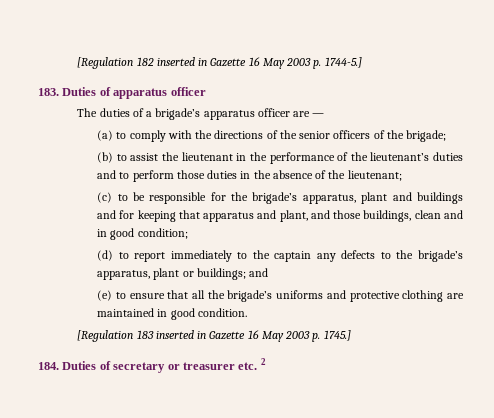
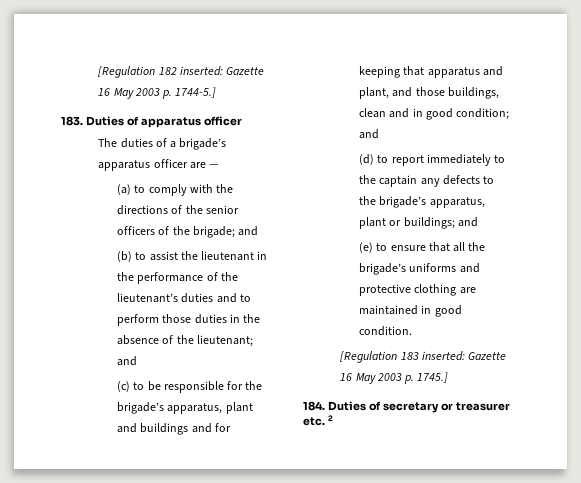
[156,57,208,66] inserted in -> [179,66,223,76] inserted:
(447, 136) none -> [238,226,259,236] and
(402, 175) none -> [117,356,138,366] and
(188, 233) none -> [359,129,380,139] and
[155,330,207,339] inserted in -> [421,351,465,361] inserted:

